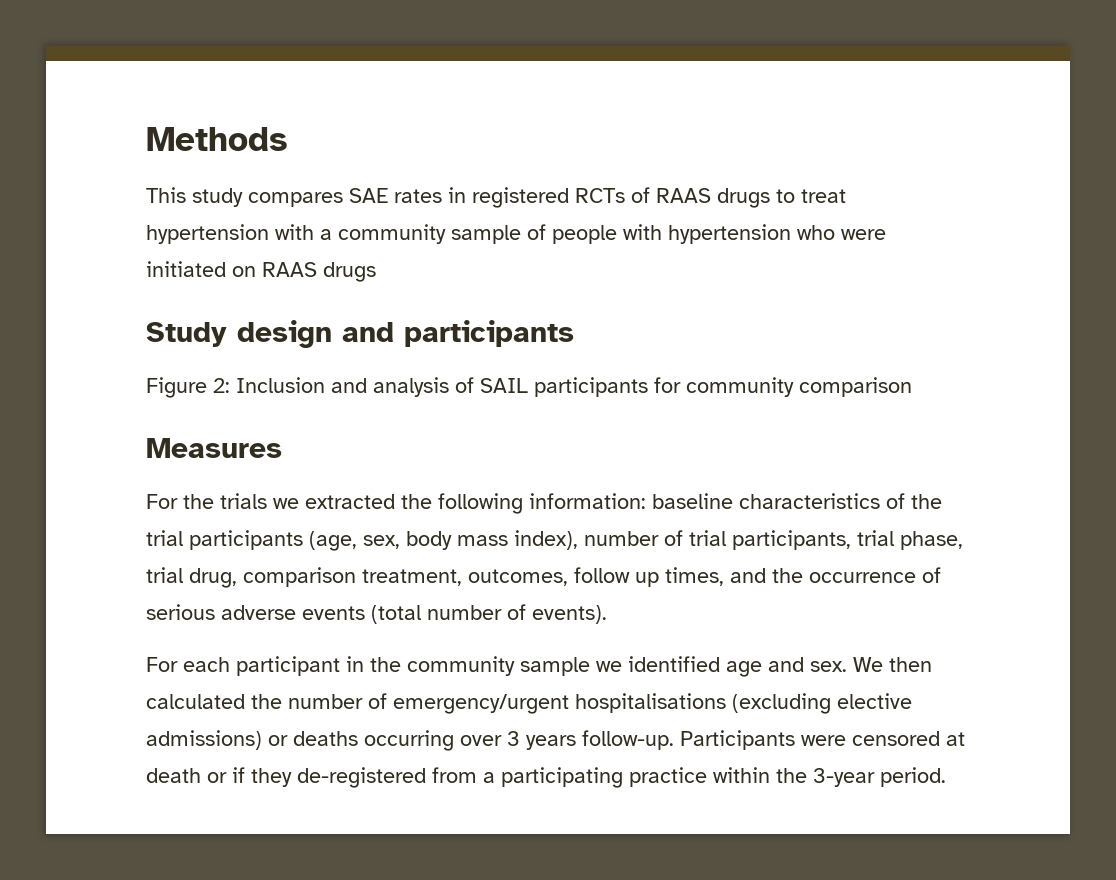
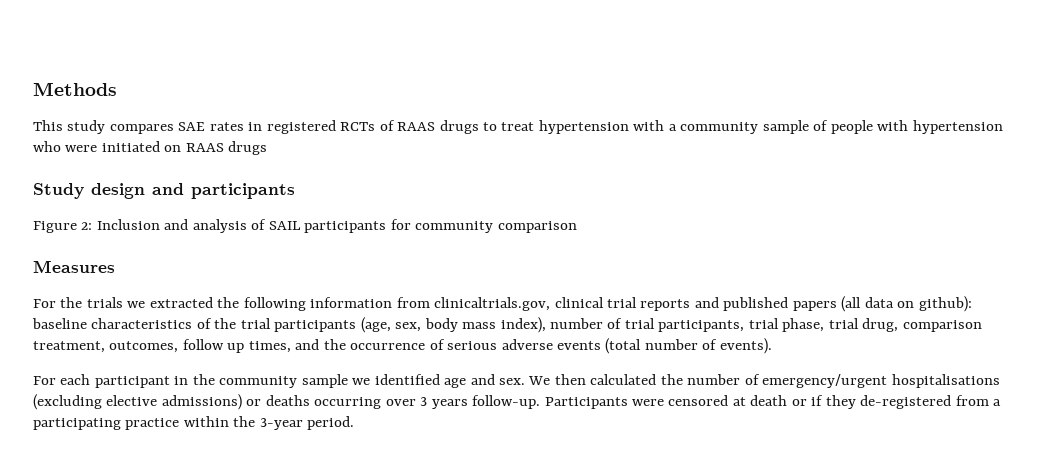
[529,493,646,509] information: -> [310,296,972,312] information from clinicaltrials.gov, clinical trial reports and published papers (all data on github):

